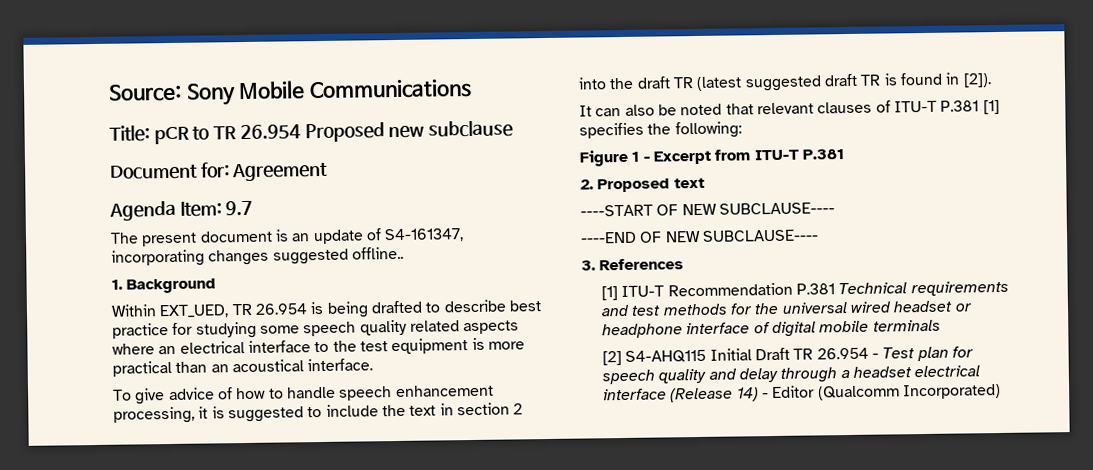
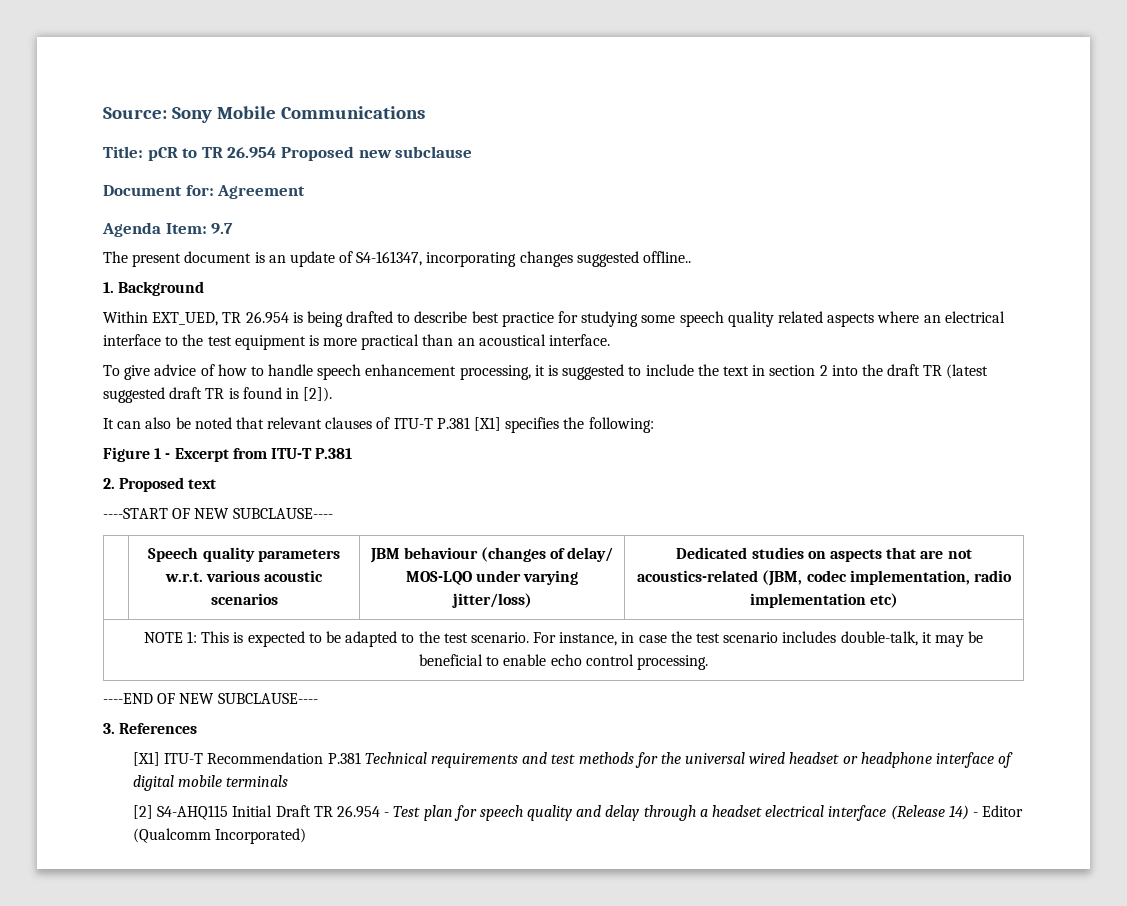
[982,99,1000,115] [1] -> [474,417,502,431] [X1]
(835, 208) none -> [148,547,340,562] [164,570,324,582] [210,593,278,605] [369,547,614,563] [405,570,579,585] [451,593,532,608] [676,547,972,562] [637,570,1012,586] [749,593,899,608] [143,631,984,647] [419,654,708,670] // | Speech quality parameters w.r.t. various acoustic scenarios | JBM behaviour (changes of delay/ MOS-LQO under varying jitter/loss) | Dedicated studies on aspects that are not acoustics-related (JBM, codec implementation, radio implementation etc) // NOTE 1: This is expected to be adapted to the test scenario. For instance, in case the test scenario includes double-talk, it may be beneficial to enable echo control processing.
[601,286,619,301] [1] -> [133,752,161,766] [X1]

